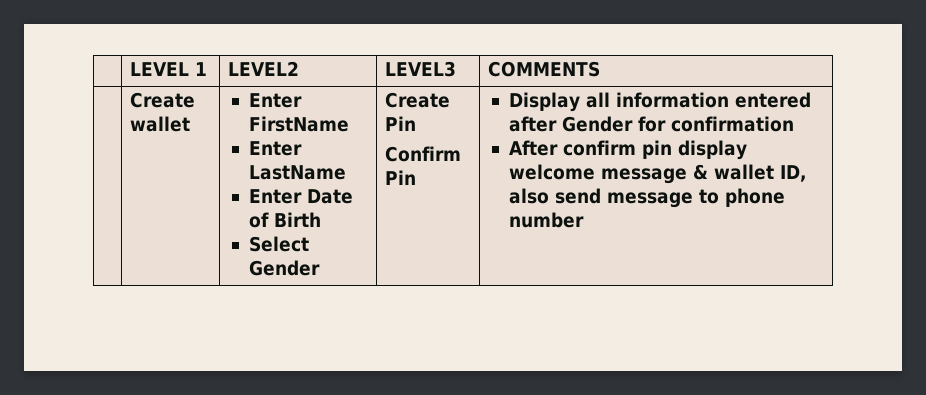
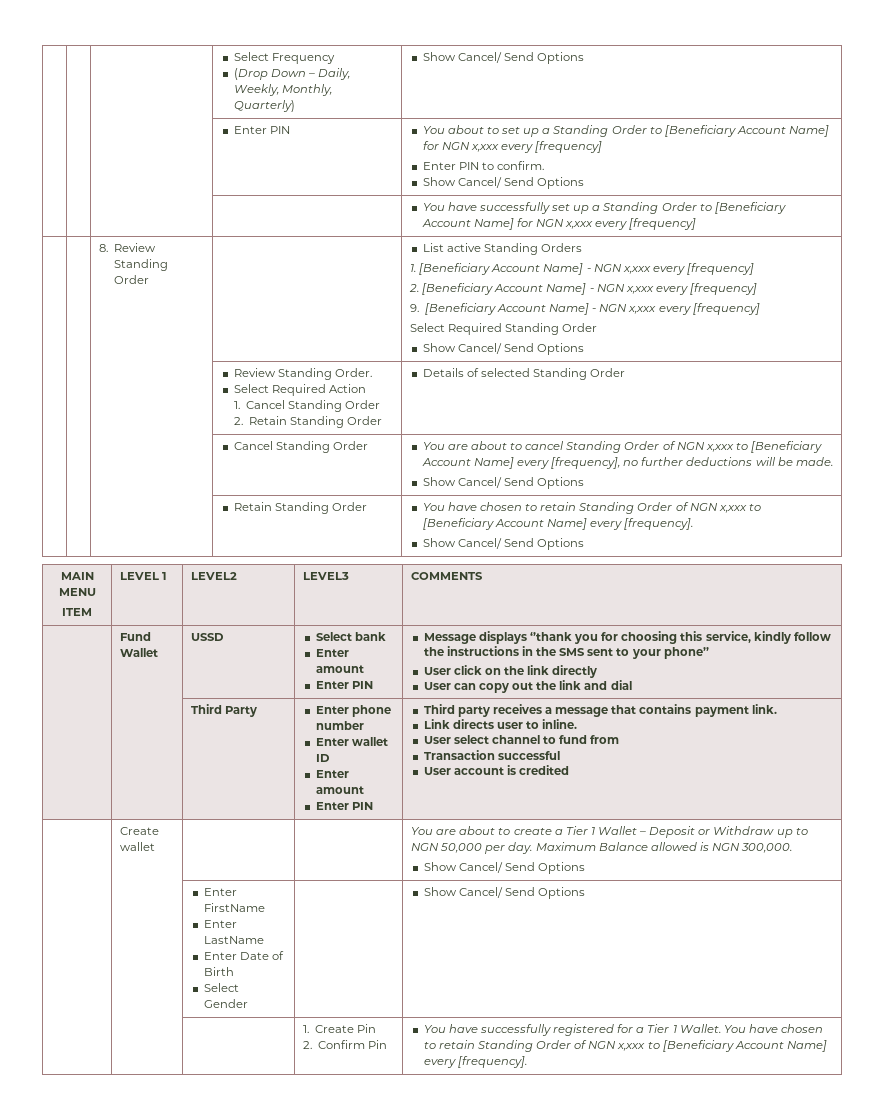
(130, 69) | -> [233,52,335,64] [233,68,351,80] [233,84,332,96] [233,100,295,112] [422,52,585,64] [233,126,290,134] [422,125,829,137] [422,141,603,153] [422,161,545,170] [422,177,585,189] [422,202,786,214] [421,218,697,230] [99,243,156,252] [113,259,168,271] [113,275,149,284] [422,243,583,255] [410,263,754,275] [409,283,757,295] [410,303,760,315] [410,323,598,335] [422,343,585,355] [233,368,372,380] [233,384,366,396] [234,400,381,412] [234,416,383,428] [422,368,626,380] [233,441,368,453] [422,441,822,453] [421,457,833,469] [422,477,585,489] [233,502,367,514] [422,502,761,514] [422,518,694,530] [422,538,585,550] [60,572,94,580] [58,588,96,596] [62,608,92,616] | | | Select Frequency // (Drop Down – Daily, Weekly, Monthly, Quarterly) | Show Cancel/ Send Options // | | | Enter PIN | You about to set up a Standing Order to [Beneficiary Account Name] for NGN x,xxx every [frequency] // Enter PIN to confirm. // Show Cancel/ Send Options // | | | | You have successfully set up a Standing Order to [Beneficiary Account Name] for NGN x,xxx every [frequency] // | | 8. Review Standing Order | | List active Standing Orders // 1. [Beneficiary Account Name] - NGN x,xxx every [frequency] // 2. [Beneficiary Account Name] - NGN x,xxx every [frequency] // 9. [Beneficiary Account Name] - NGN x,xxx every [frequency] // Select Required Standing Order // Show Cancel/ Send Options // | | | Review Standing Order. // Select Required Action // 1. Cancel Standing Order // 2. Retain Standing Order | Details of selected Standing Order // | | | Cancel Standing Order | You are about to cancel Standing Order of NGN x,xxx to [Beneficiary Account Name] every [frequency], no further deductions will be made. // Show Cancel/ Send Options // | | | Retain Standing Order | You have chosen to retain Standing Order of NGN x,xxx to [Beneficiary Account Name] every [frequency]. // Show Cancel/ Send Options // MAIN MENU // ITEM |
[130,92,196,108] [130,116,191,132] Create wallet -> [120,632,152,641] [120,648,159,657] [191,633,225,641] [315,632,386,641] [315,649,349,657] [315,665,364,673] [315,681,373,689] [423,631,831,644] [423,646,709,659] [423,665,598,678] [423,680,632,693] [191,704,258,717] [315,705,391,717] [315,721,364,730] [315,737,388,746] [315,754,330,762] [315,770,349,778] [315,786,364,794] [315,802,373,810] [423,704,777,717] [423,719,578,729] [423,735,620,744] [423,750,560,760] [423,765,570,775] [120,827,160,835] [120,842,156,851] [411,826,808,838] [411,842,793,854] [423,862,586,874] Fund Wallet | USSD | Select bank // Enter amount // Enter PIN | Message displays ‘’thank you for choosing this service, kindly follow the instructions in the SMS sent to your phone’’ // User click on the link directly // User can copy out the link and dial // | | Third Party | Enter phone number // Enter wallet ID // Enter amount // Enter PIN | Third party receives a message that contains payment link. // Link directs user to inline. // User select channel to fund from // Transaction successful // User account is credited // | Create wallet | | | You are about to create a Tier 1 Wallet – Deposit or Withdraw up to NGN 50,000 per day. Maximum Balance allowed is NGN 300,000. // Show Cancel/ Send Options // |
(320, 268) none -> [423,887,586,899] [303,1025,310,1033] | Show Cancel/ Send Options // | | | 1.
(417, 123) none -> [303,1041,313,1049] 2.
[508,92,811,112] [508,116,794,132] [508,140,747,160] [508,164,807,184] [508,188,785,208] [508,212,584,228] Display all information entered after Gender for confirmation // After confirm pin display welcome message & wallet ID, also send message to phone number -> [423,1024,823,1036] [423,1040,827,1052] [423,1056,527,1068] You have successfully registered for a Tier 1 Wallet. You have chosen to retain Standing Order of NGN x,xxx to [Beneficiary Account Name] every [frequency].

